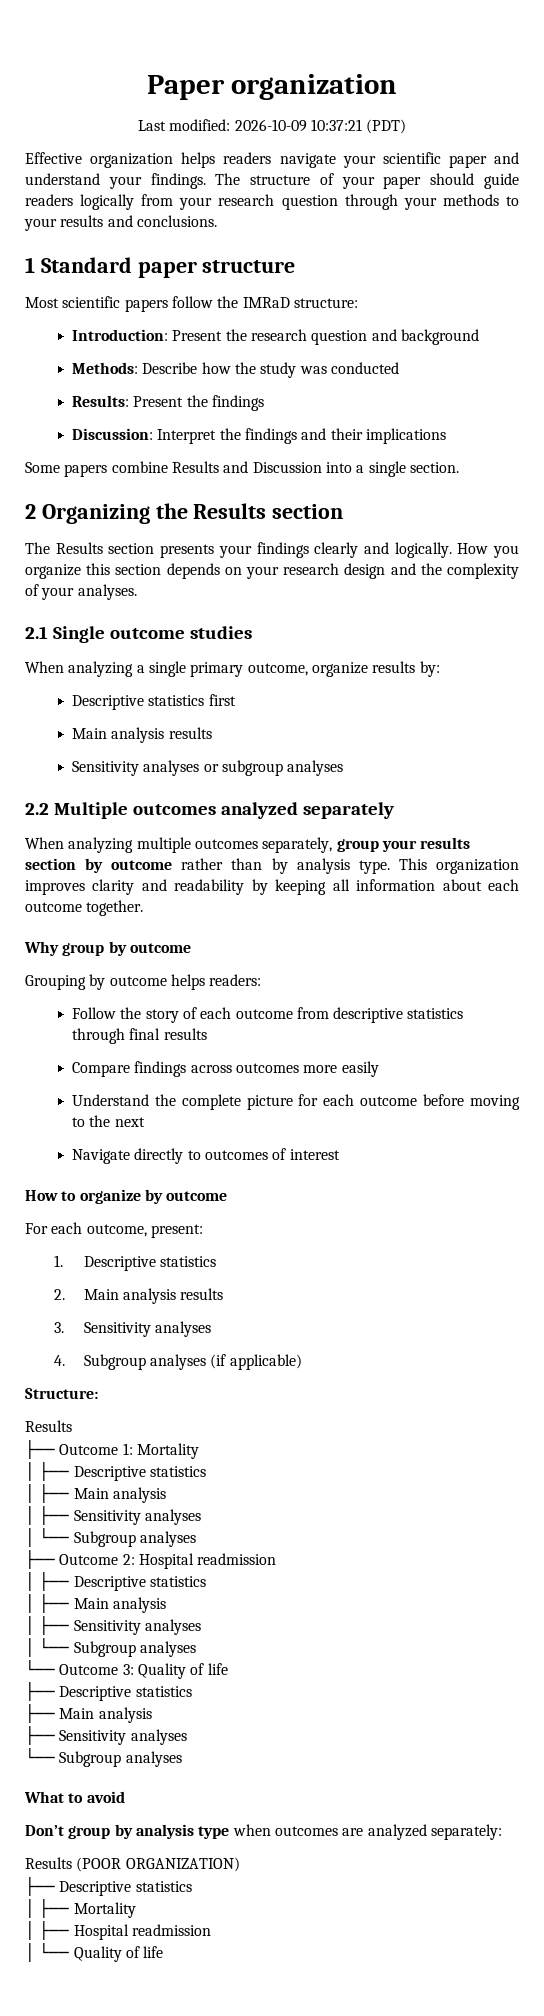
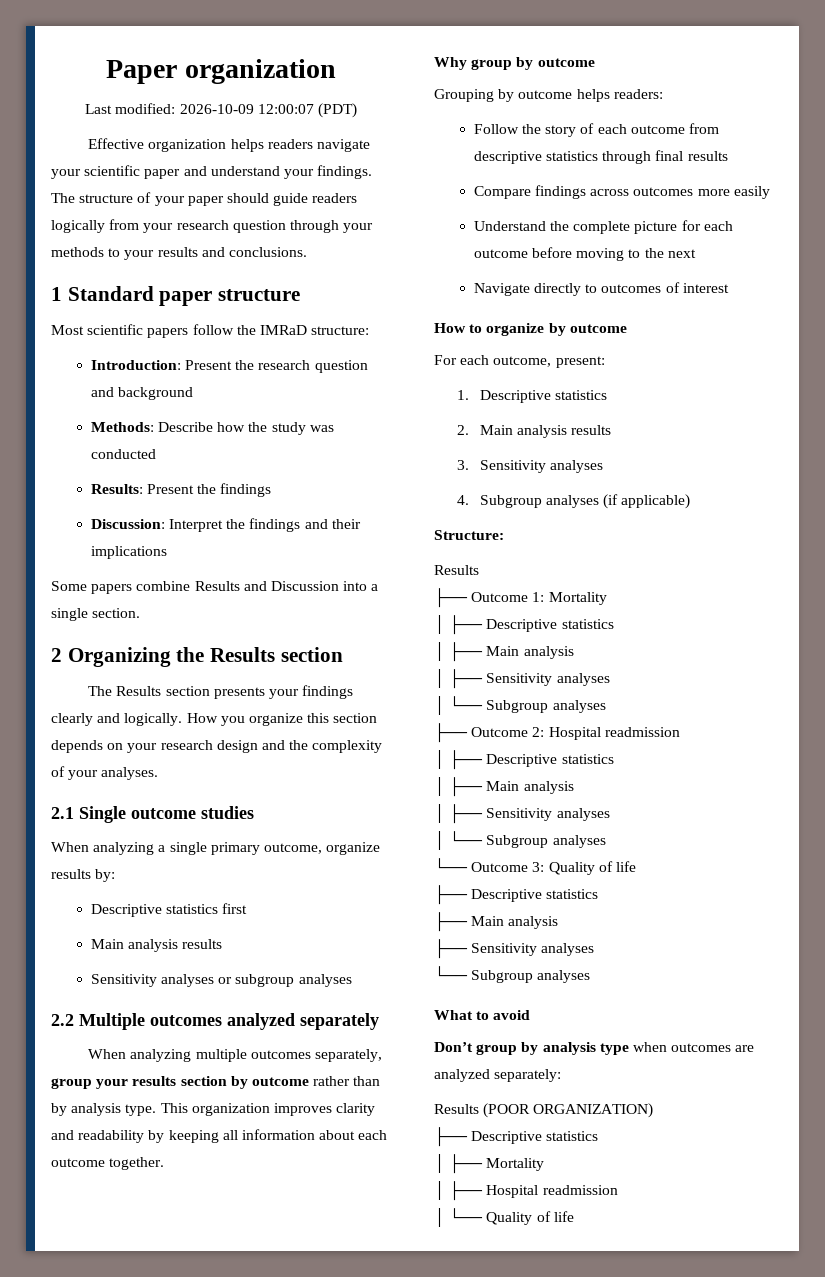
[310,119,362,131] 10:37:21 -> [257,104,314,114] 12:00:07

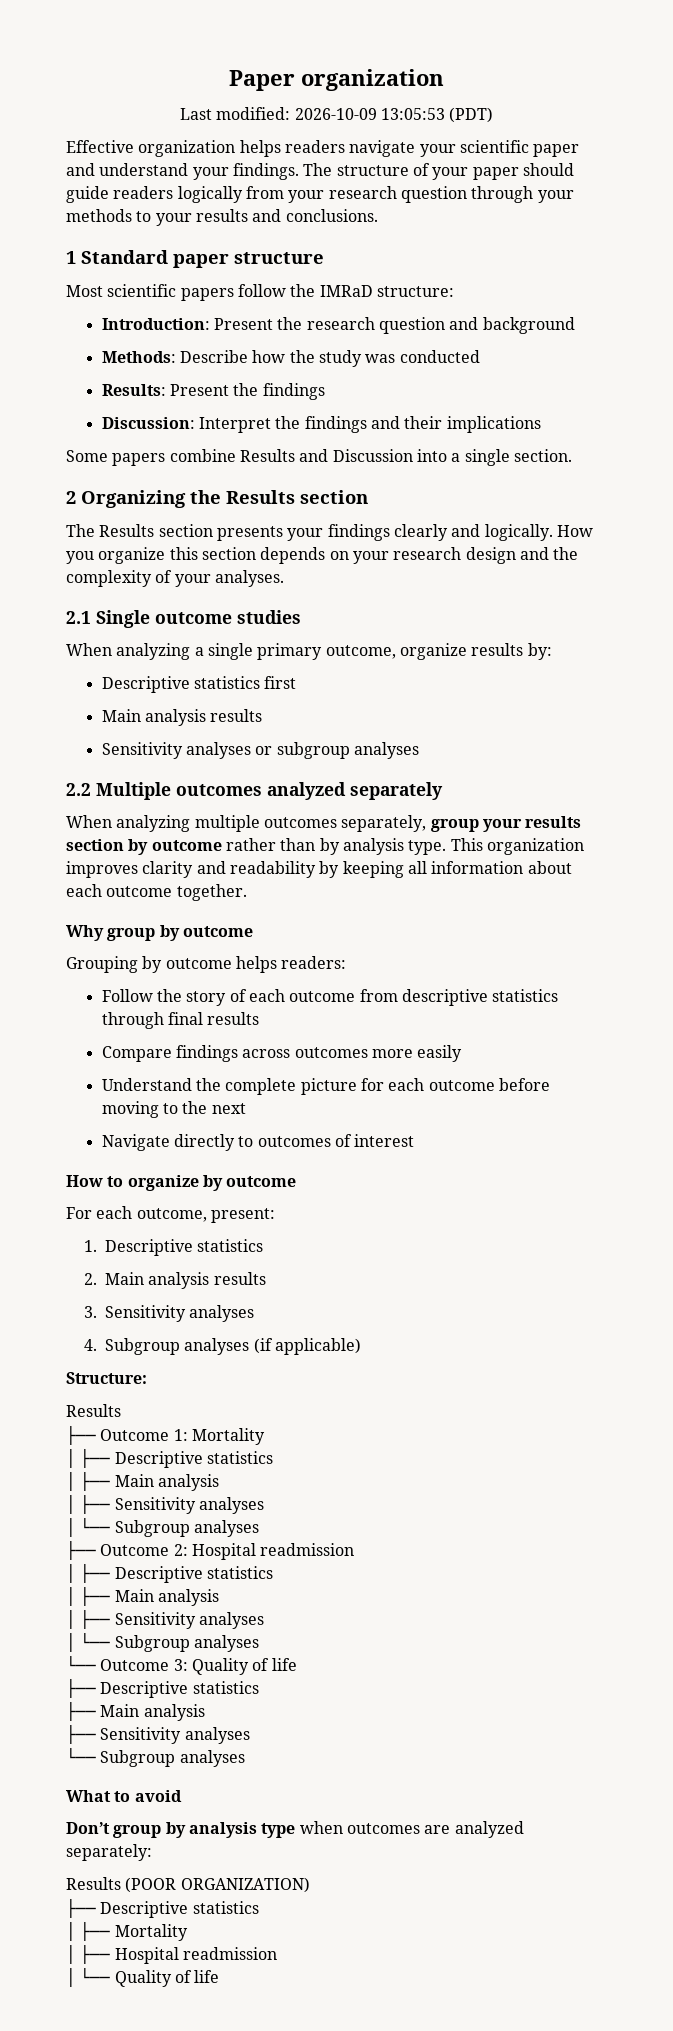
[257,104,314,114] 12:00:07 -> [380,108,445,120] 13:05:53

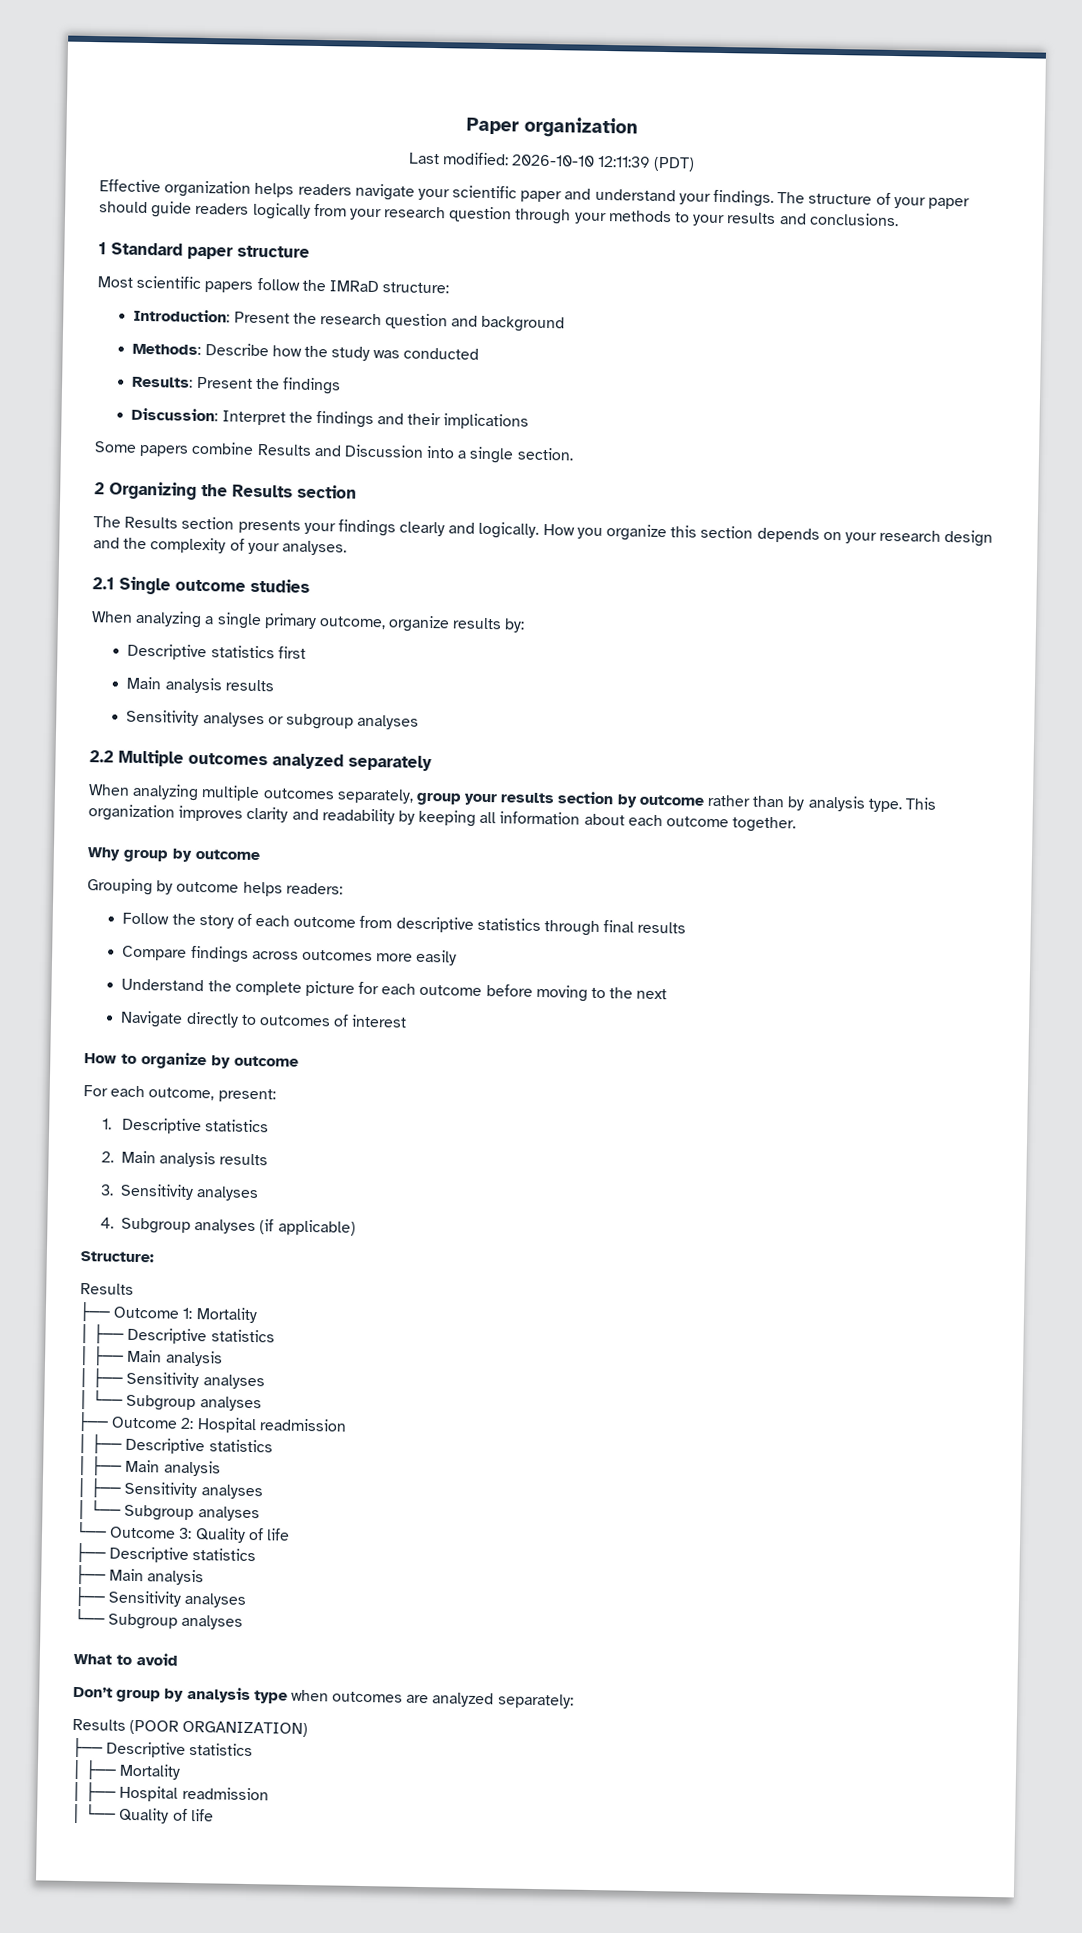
[294,108,445,120] 2026-10-09 13:05:53 -> [511,154,652,168] 2026-10-10 12:11:39

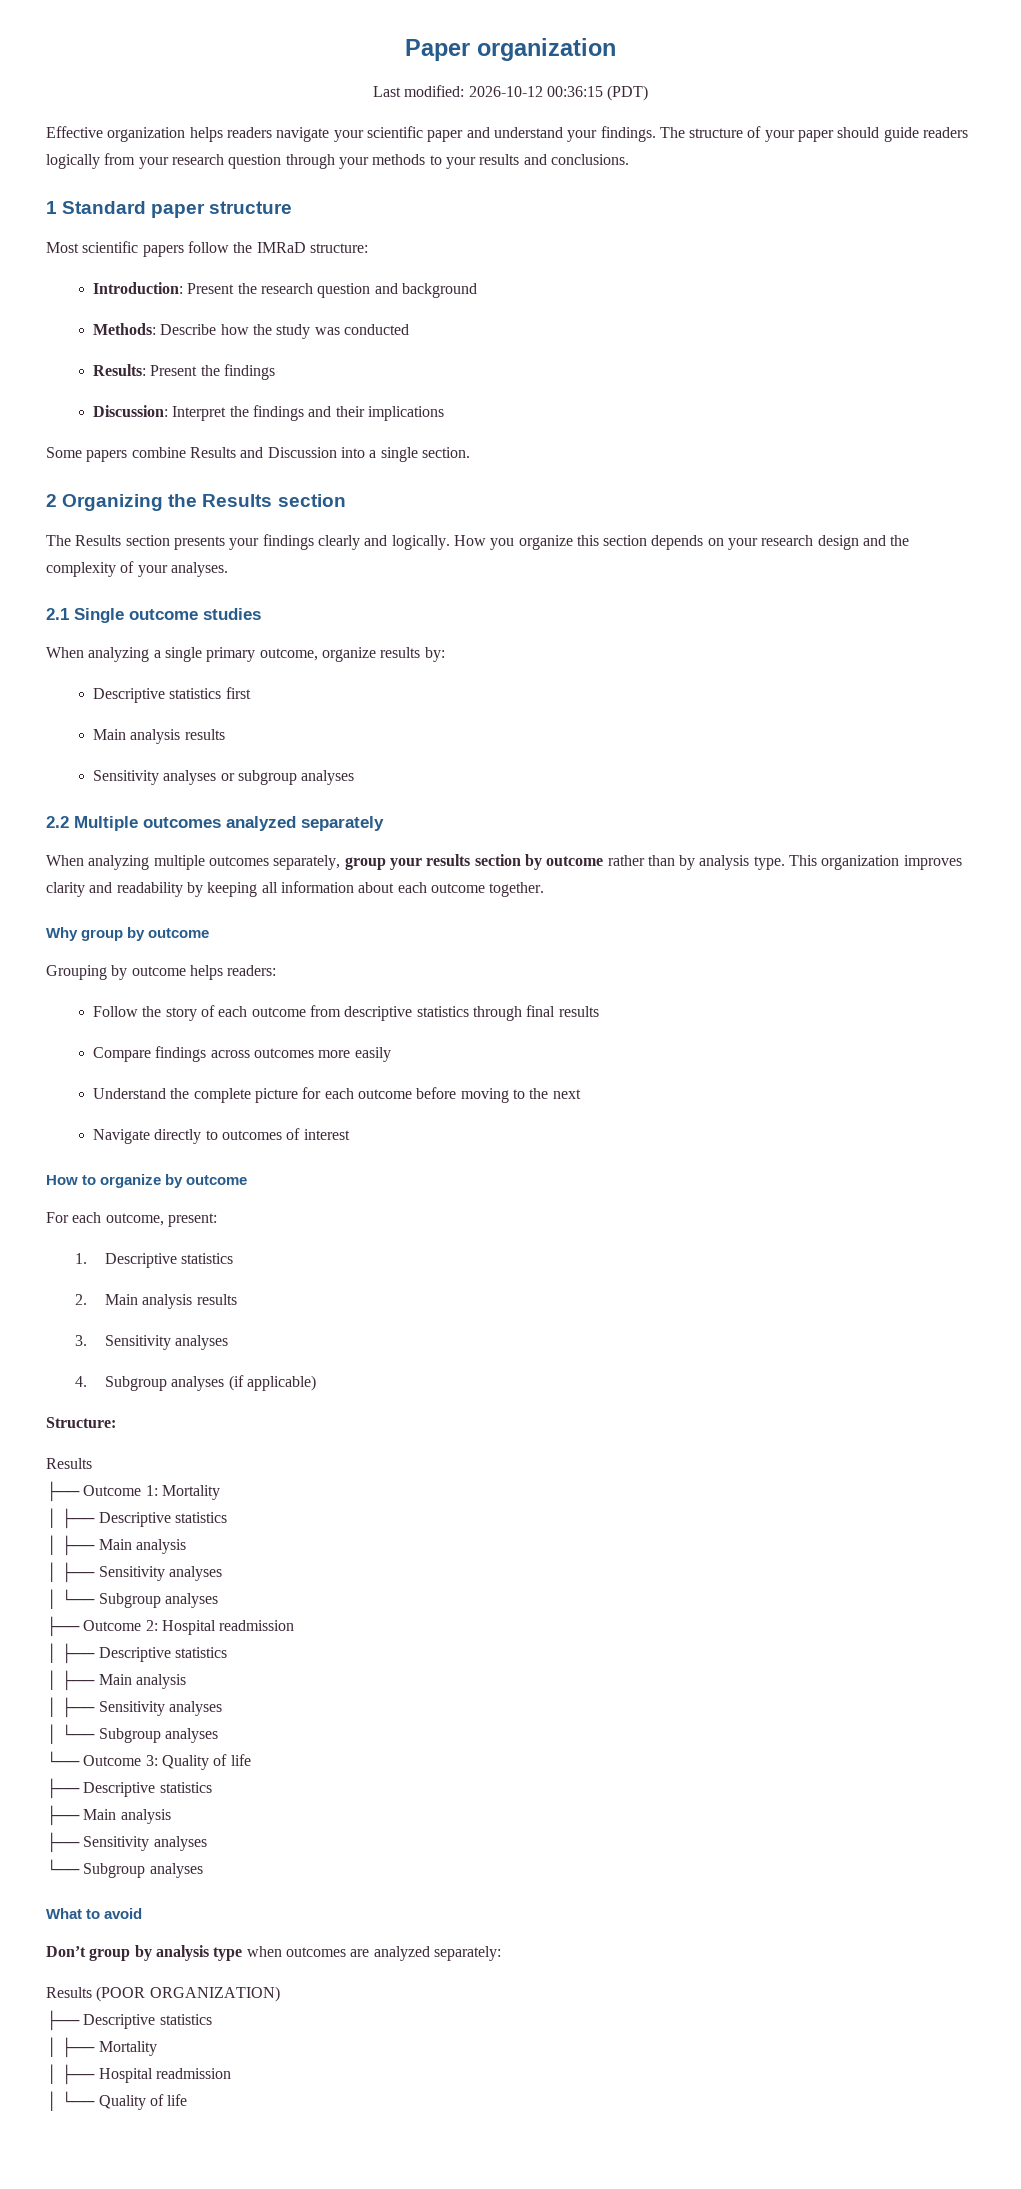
[511,154,652,168] 2026-10-10 12:11:39 -> [468,86,603,97] 2026-10-12 00:36:15

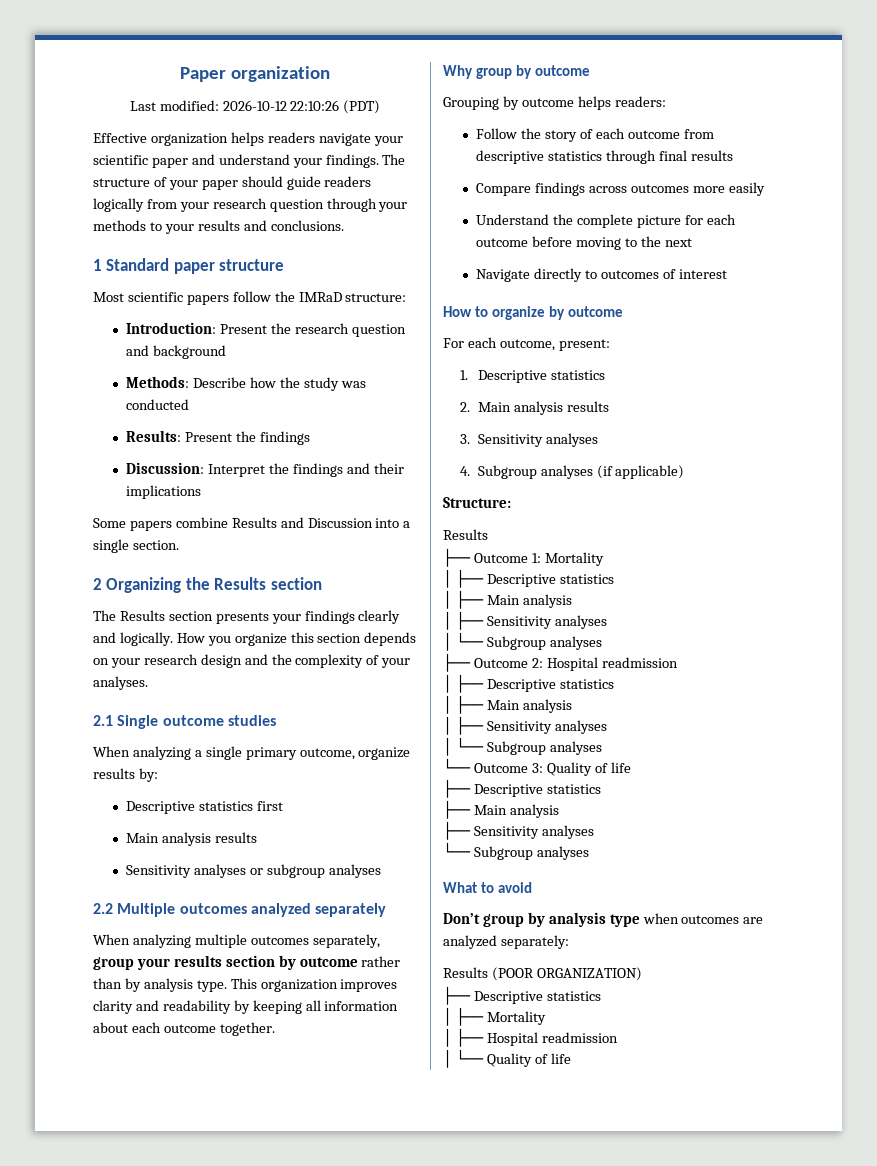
[546,86,603,97] 00:36:15 -> [290,100,340,111] 22:10:26

